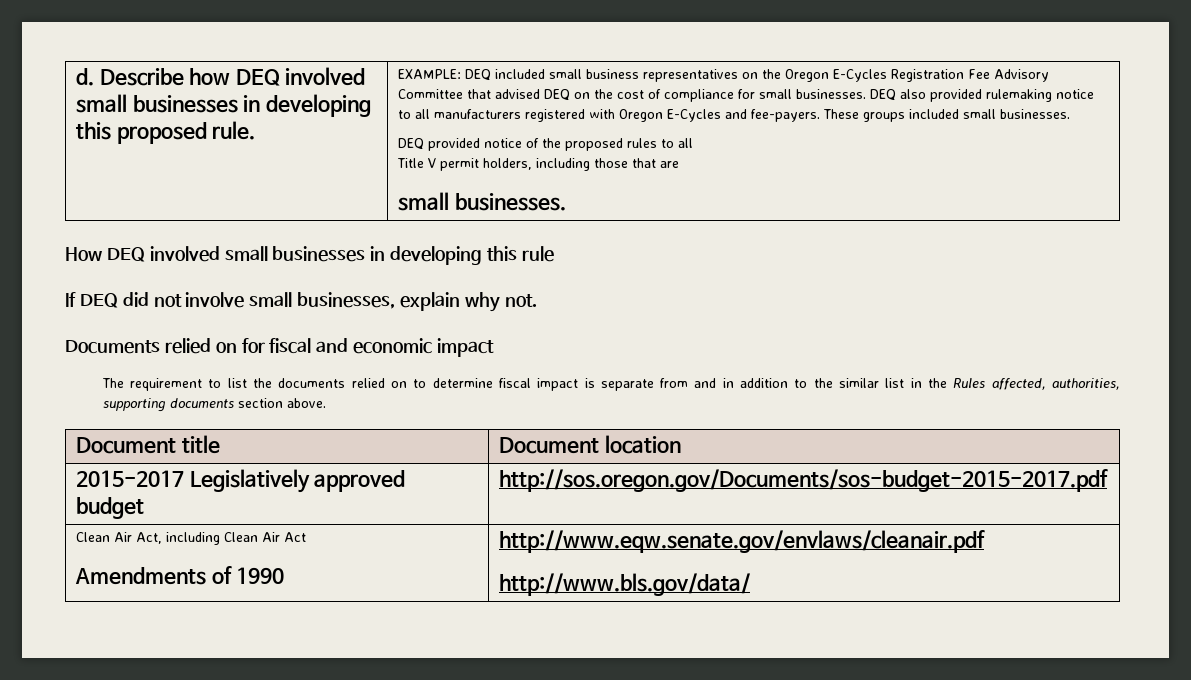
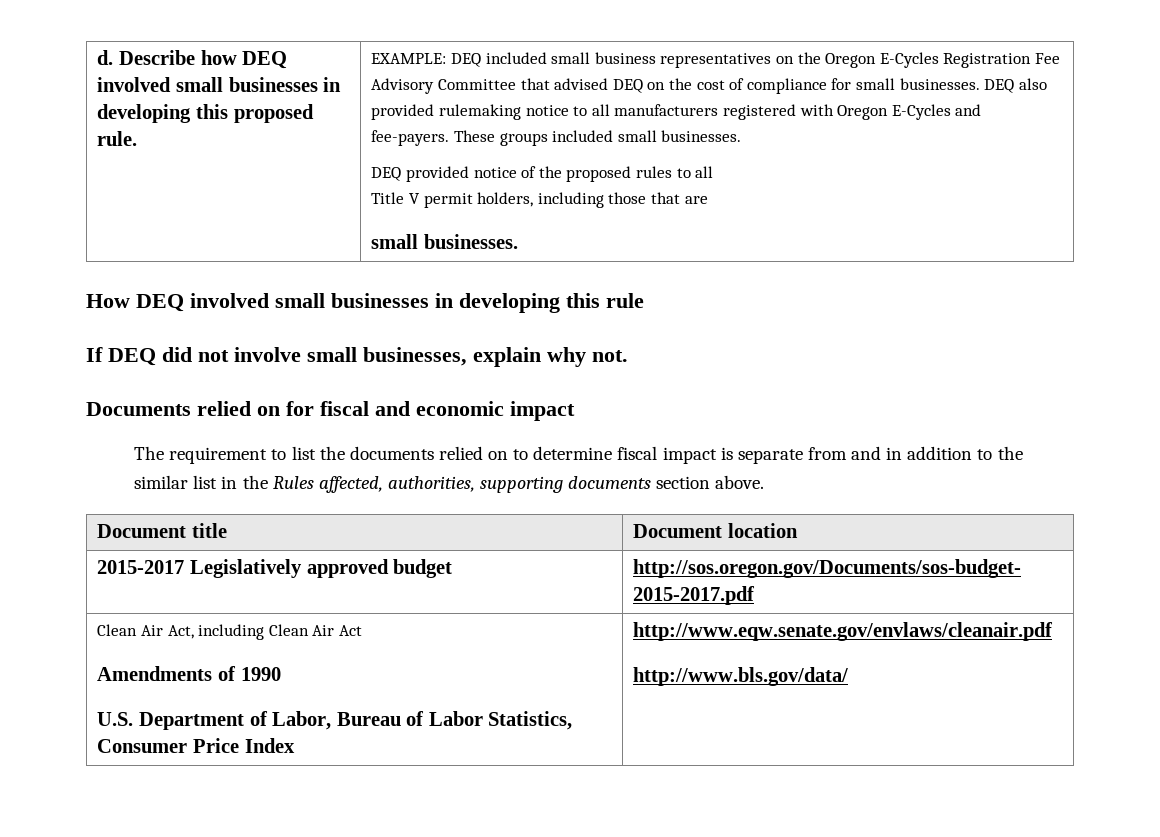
(285, 575) none -> [97,711,573,730] [97,738,295,753] // U.S. Department of Labor, Bureau of Labor Statistics, Consumer Price Index

